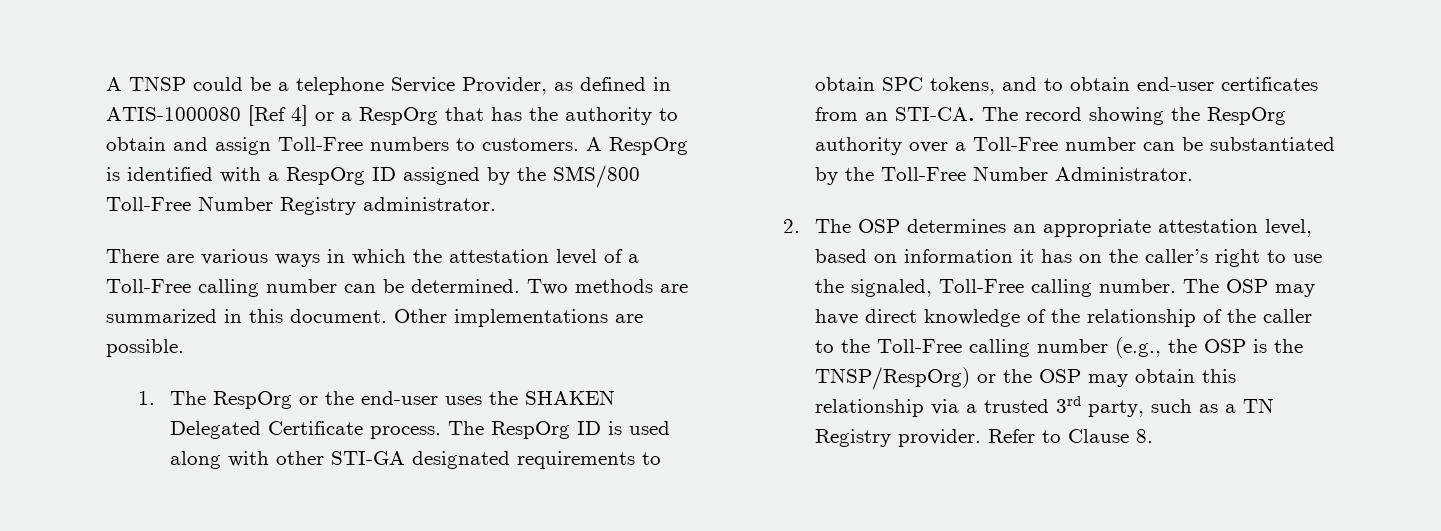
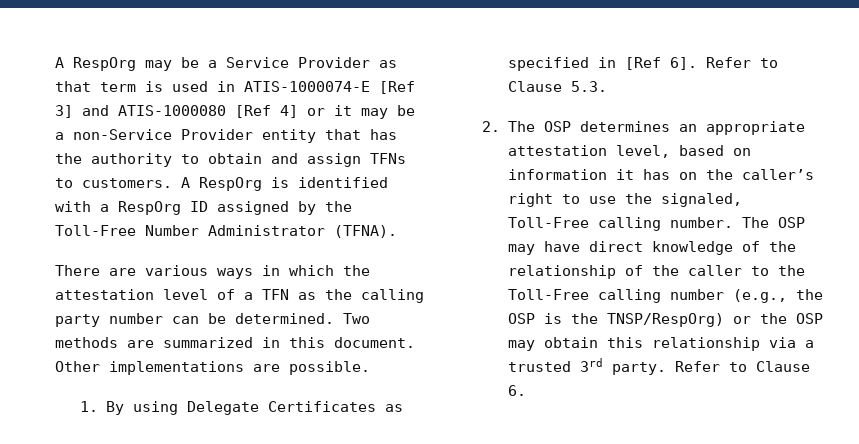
[106,76,671,95] [106,105,438,126] A TNSP could be a telephone Service Provider, as defined in ATIS-1000080 [Ref 4] or a RespOrg -> [55,57,397,71] [55,81,415,94] [55,105,415,119] [55,129,316,143] A RespOrg may be a Service Provider as that term is used in ATIS-1000074-E [Ref 3] and ATIS-1000080 [Ref 4] or it may be a non-Service Provider entity
[278,137,449,151] Toll-Free numbers -> [370,153,406,164] TFNs
[553,165,640,188] [106,196,496,215] SMS/800 Toll-Free Number Registry administrator. -> [55,225,397,238] Toll-Free Number Administrator (TFNA).
[106,279,259,297] Toll-Free calling -> [262,289,424,303] [55,314,100,327] TFN as the calling party
[169,390,615,409] [169,421,670,439] [169,451,661,469] [814,77,1318,95] [814,107,1286,125] [814,137,1335,155] [814,166,1193,185] The RespOrg or the end-user uses the SHAKEN Delegated Certificate process. The RespOrg ID is used along with other STI-GA designated requirements to obtain SPC tokens, and to obtain end-user certificates from an STI-CA. The record showing the RespOrg authority over a Toll-Free number can be substantiated by the Toll-Free Number Administrator. -> [105,401,403,415] [507,57,778,71] [507,81,607,92] By using Delegate Certificates as specified in [Ref 6]. Refer to Clause 5.3.
[1087,398,1274,417] [814,429,1153,447] party, such as a TN Registry provider. Refer to Clause 8. -> [611,361,810,375] [507,385,526,396] party. Refer to Clause 6.

